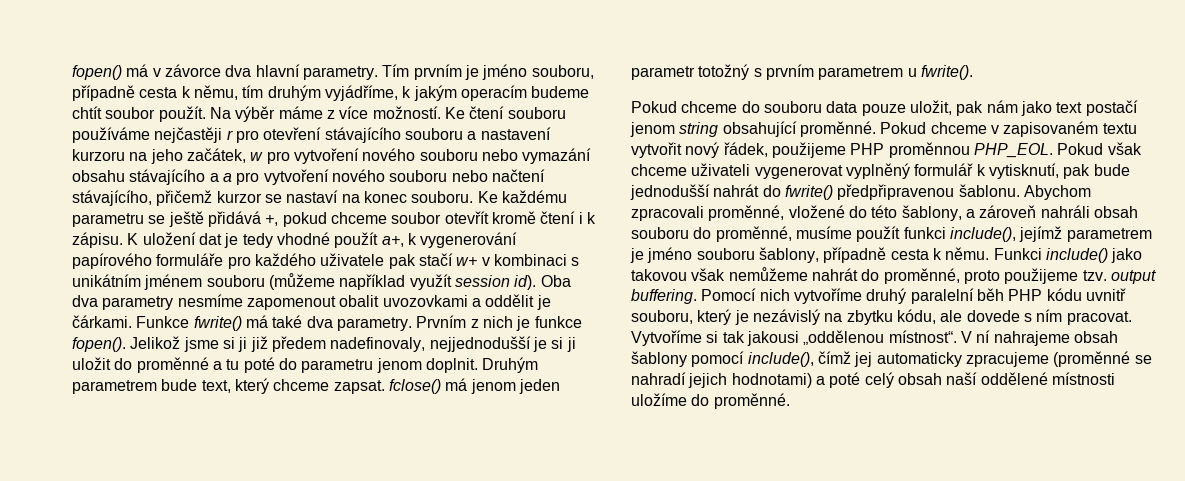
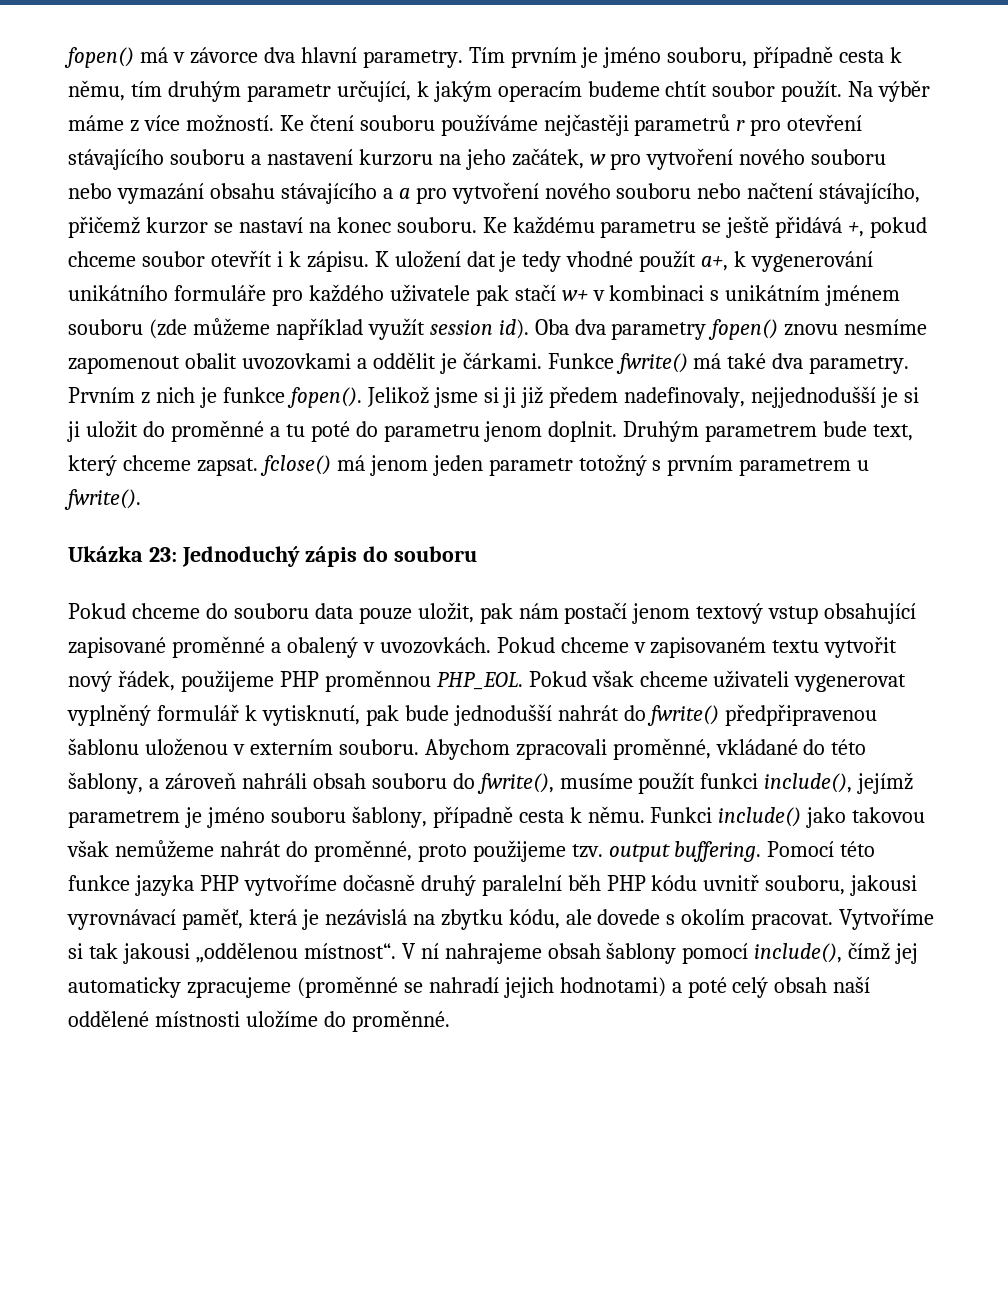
[324,85,398,101] vyjádříme, -> [246,80,411,102] parametr určující,
(223, 135) none -> [634,114,731,136] parametrů
[491,211,576,224] kromě čtení -> (272, 258) none
[72,253,152,269] papírového -> [68,285,168,301] unikátního
[268,273,335,290] (můžeme -> [148,318,270,339] (zde můžeme
(174, 303) none -> [708,319,839,340] fopen() znovu
(973, 72) none -> [68,546,477,567] // Ukázka 23: Jednoduchý zápis do souboru
[1020,100,1138,116] [630,121,876,137] jako text postačí jenom string obsahující proměnné. -> [564,602,917,624] [68,636,491,658] postačí jenom textový vstup obsahující zapisované proměnné a obalený v uvozovkách.
[958,184,1020,197] šablonu. -> [68,738,419,756] šablonu uloženou v externím souboru.
[788,205,845,218] vložené -> [715,739,798,755] vkládané
[715,226,792,242] proměnné, -> [476,773,554,794] fwrite(),
[759,288,862,304] nich vytvoříme -> [840,841,876,857] [68,874,415,896] této funkce jazyka PHP vytvoříme dočasně
[697,309,820,325] který je nezávislý -> [850,875,918,896] [67,908,407,930] jakousi vyrovnávací paměť, která je nezávislá
[1036,309,1063,322] ním -> [681,909,746,925] okolím

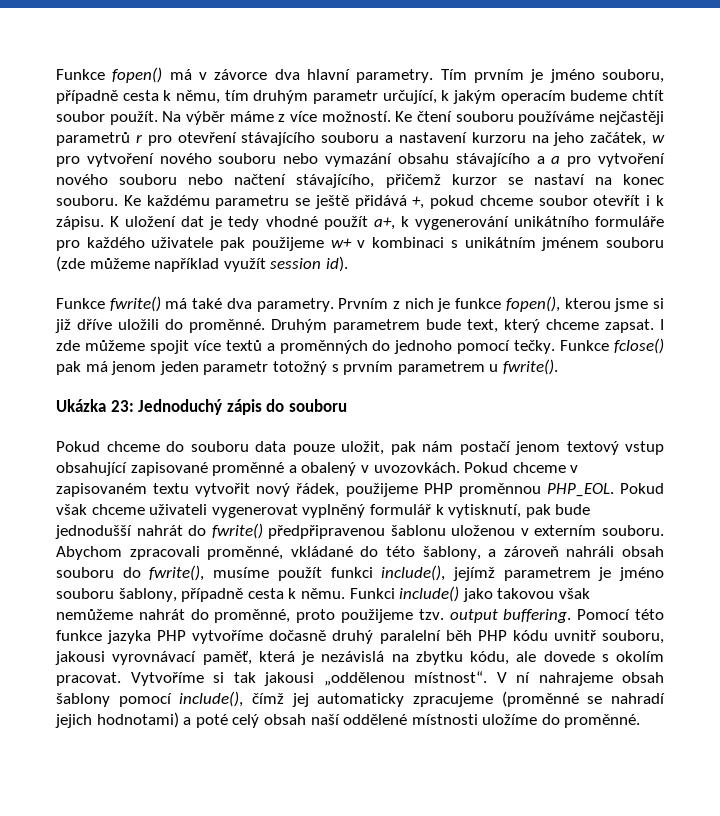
(64, 57) none -> [56,69,105,80] Funkce
[514,284,556,301] stačí -> [251,237,324,251] použijeme
[534,319,928,340] [68,352,542,374] Oba dva parametry fopen() znovu nesmíme zapomenout obalit uvozovkami a oddělit je čárkami. -> (348, 264) //
[286,386,920,408] [67,420,618,442] fopen(). Jelikož jsme si ji již předem nadefinovaly, nejjednodušší je si ji uložit do proměnné a tu poté do parametru jenom doplnit. -> [505,296,664,312] [55,319,265,333] fopen(), kterou jsme si již dříve uložili do proměnné.
[259,455,331,476] fclose() -> [660,319,664,330] [56,338,664,354] [56,361,81,375] I zde můžeme spojit více textů a proměnných do jednoho pomocí tečky. Funkce fclose() pak

